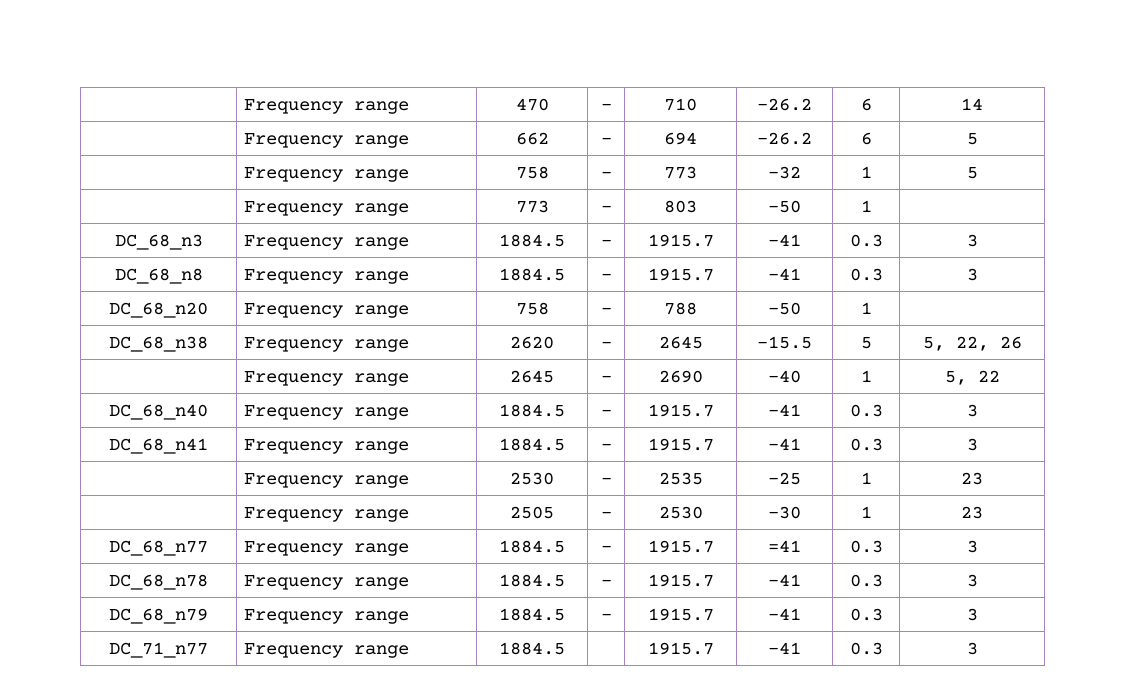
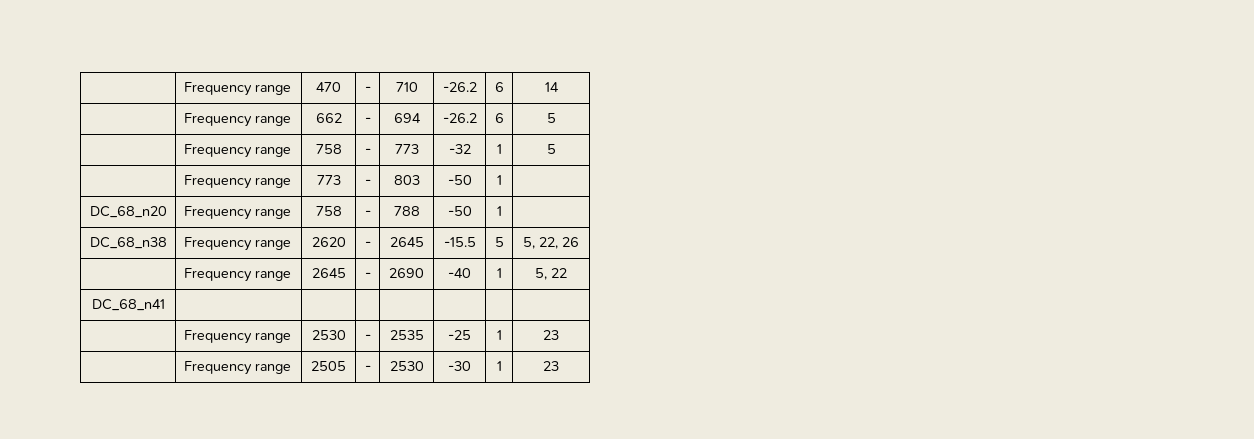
[114,234,203,250] [243,235,409,250] [499,234,565,247] [600,239,612,246] [647,234,714,247] [768,234,801,246] [849,234,883,247] [966,234,978,247] [114,268,203,284] [243,269,409,284] [499,268,565,281] [600,273,612,280] [647,268,714,281] [768,268,801,280] [849,268,883,281] [966,268,978,281] // DC_68_n3 | Frequency range | 1884.5 | - | 1915.7 | -41 | 0.3 | 3 // DC_68_n8 | Frequency range | 1884.5 | - | 1915.7 | -41 | 0.3 | 3 -> (502, 180) none
[109,404,208,420] [243,405,409,420] [499,404,565,417] [600,409,612,416] [647,404,714,417] [768,404,801,416] [849,404,883,417] [966,404,978,417] [109,438,208,454] [243,439,409,454] [499,438,565,451] [600,443,612,450] [647,438,714,451] [768,438,801,450] [849,438,883,451] [966,438,978,451] DC_68_n40 | Frequency range | 1884.5 | - | 1915.7 | -41 | 0.3 | 3 // DC_68_n41 | Frequency range | 1884.5 | - | 1915.7 | -41 | 0.3 | 3 -> [91,299,165,311] DC_68_n41 | | | | | | |
[109,540,208,556] [243,541,409,556] [499,540,565,553] [600,545,612,552] [647,540,714,553] [768,540,801,552] [849,540,883,553] [966,540,978,553] [109,574,208,590] [243,575,409,590] [499,574,565,587] [600,579,612,586] [647,574,714,587] [768,574,801,586] [849,574,883,587] [966,574,978,587] [109,608,208,624] [243,609,409,624] [499,608,565,621] [600,613,612,620] [647,608,714,621] [768,608,801,620] [849,608,883,621] [966,608,978,621] [109,642,208,658] [243,643,409,658] [499,642,565,655] [647,642,714,655] [768,642,801,654] [849,642,883,655] [966,642,978,655] // DC_68_n77 | Frequency range | 1884.5 | - | 1915.7 | =41 | 0.3 | 3 // DC_68_n78 | Frequency range | 1884.5 | - | 1915.7 | -41 | 0.3 | 3 // DC_68_n79 | Frequency range | 1884.5 | - | 1915.7 | -41 | 0.3 | 3 // DC_71_n77 | Frequency range | 1884.5 | | 1915.7 | -41 | 0.3 | 3 -> (559, 366) none

